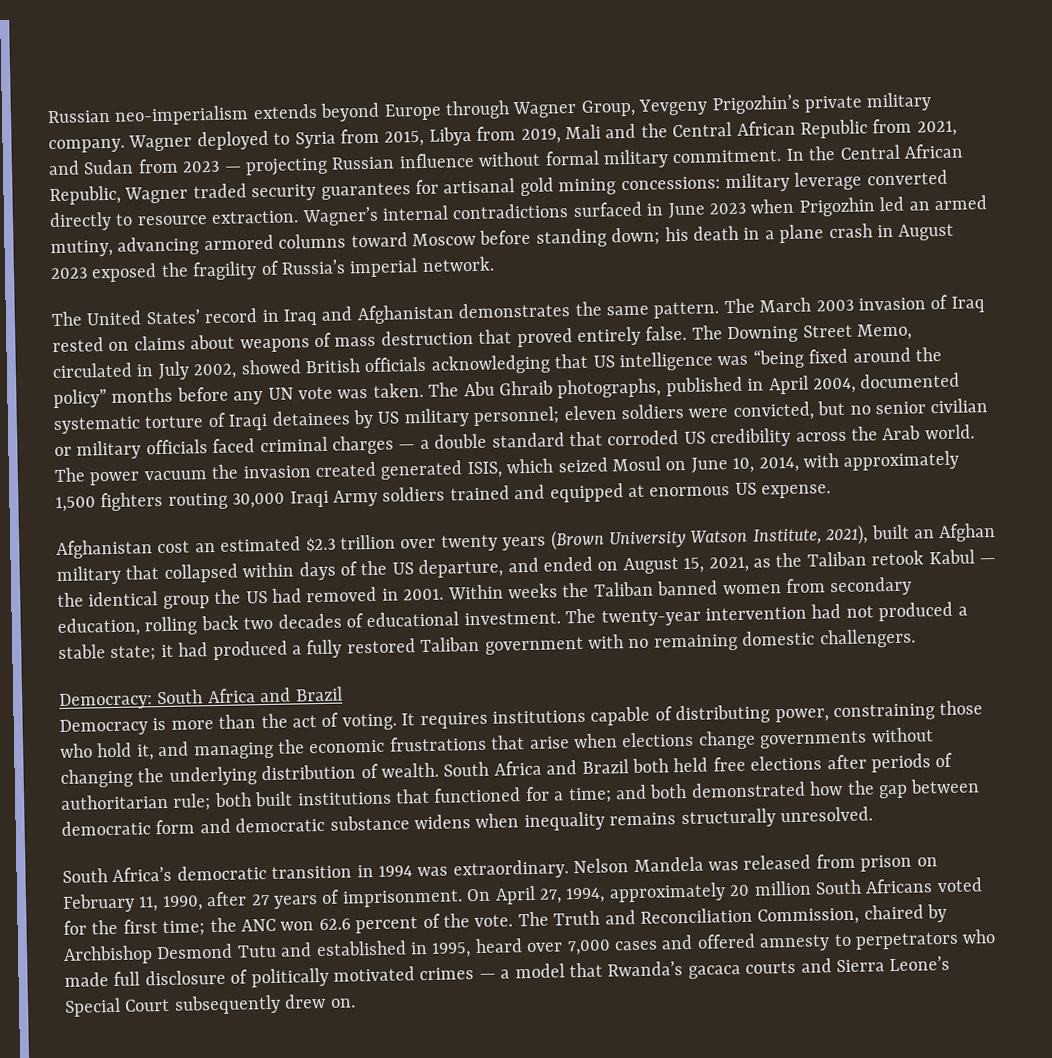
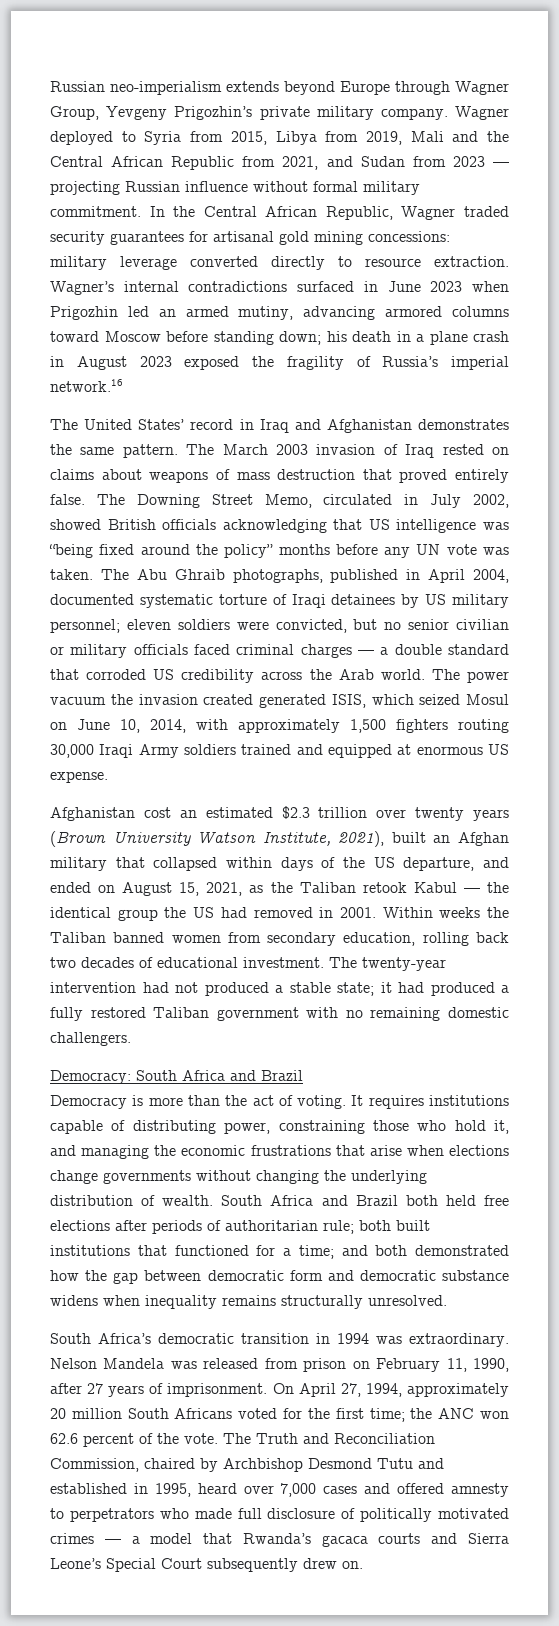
[421,256,495,272] network. -> [50,379,123,392] network.16

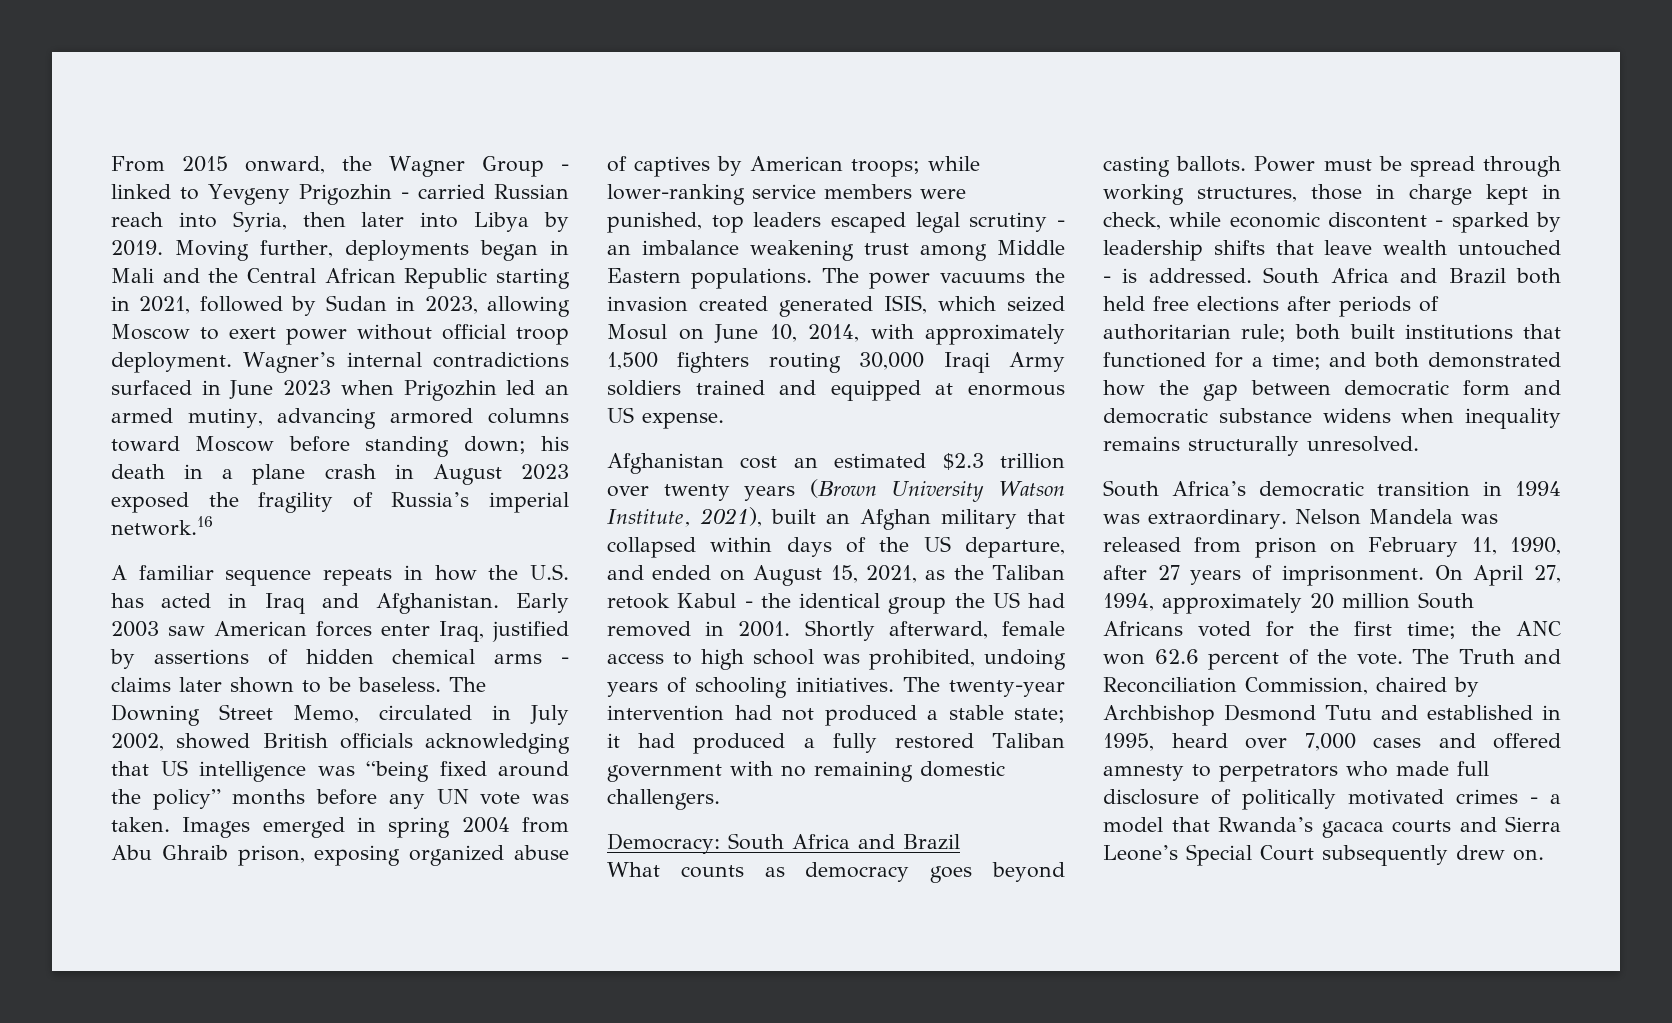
[50,81,509,95] [50,106,510,120] [50,131,402,145] Russian neo-imperialism extends beyond Europe through Wagner Group, Yevgeny Prigozhin’s private military company. Wagner deployed to Syria from 2015, Libya from 2019, -> [111,156,569,177] [111,184,569,205] [111,211,569,232] [111,240,569,261] From 2015 onward, the Wagner Group - linked to Yevgeny Prigozhin - carried Russian reach into Syria, then later into Libya by 2019. Moving further, deployments began in
[242,156,509,170] [50,181,420,195] [50,206,509,220] [50,231,450,245] [50,256,509,270] from 2021, and Sudan from 2023 — projecting Russian influence without formal military commitment. In the Central African Republic, Wagner traded security guarantees for artisanal gold mining concessions: military leverage converted directly to resource extraction. -> [496,268,570,289] [111,295,570,317] [111,324,569,345] [111,352,232,373] starting in 2021, followed by Sudan in 2023, allowing Moscow to exert power without official troop deployment.
[50,419,509,433] [50,444,509,458] [50,469,509,483] [50,494,85,505] The United States’ record in Iraq and Afghanistan demonstrates the same pattern. The March 2003 invasion of Iraq rested on claims about weapons of mass destruction that proved entirely false. -> [111,564,569,586] [111,593,569,614] [111,621,569,642] [110,649,569,669] [111,677,441,693] A familiar sequence repeats in how the U.S. has acted in Iraq and Afghanistan. Early 2003 saw American forces enter Iraq, justified by assertions of hidden chemical arms - claims later shown to be baseless.
[100,569,509,583] [50,594,509,608] [50,619,509,633] [50,644,509,658] [50,669,425,683] The Abu Ghraib photographs, published in April 2004, documented systematic torture of Iraqi detainees by US military personnel; eleven soldiers were convicted, but no senior civilian or military officials faced criminal charges — a double standard that corroded US credibility across the Arab world. -> [182,817,569,838] [111,845,569,866] [607,156,980,177] [607,184,966,205] [607,212,1065,233] [607,240,1065,261] [607,268,812,289] Images emerged in spring 2004 from Abu Ghraib prison, exposing organized abuse of captives by American troops; while lower-ranking service members were punished, top leaders escaped legal scrutiny - an imbalance weakening trust among Middle Eastern populations.
[50,697,106,705] vacuum -> [940,272,1025,283] vacuums
[463,888,480,893] — -> [744,601,753,608] -
[382,907,509,918] [50,932,509,946] [50,957,324,968] Within weeks the Taliban banned women from secondary education, rolling back two decades of educational investment. -> [804,620,1065,641] [607,649,1066,670] [607,677,894,698] Shortly afterward, female access to high school was prohibited, undoing years of schooling initiatives.
[50,1095,510,1109] [50,1120,509,1134] [50,1145,509,1159] [50,1170,427,1184] [50,1195,214,1206] Democracy is more than the act of voting. It requires institutions capable of distributing power, constraining those who hold it, and managing the economic frustrations that arise when elections change governments without changing the underlying distribution of wealth. -> [607,862,1065,883] [1103,156,1561,177] [1103,184,1561,205] [1103,212,1561,233] [1103,240,1561,261] [1103,268,1252,283] What counts as democracy goes beyond casting ballots. Power must be spread through working structures, those in charge kept in check, while economic discontent - sparked by leadership shifts that leave wealth untouched - is addressed.
[104,1539,121,1544] — -> [1530,797,1538,804] -

